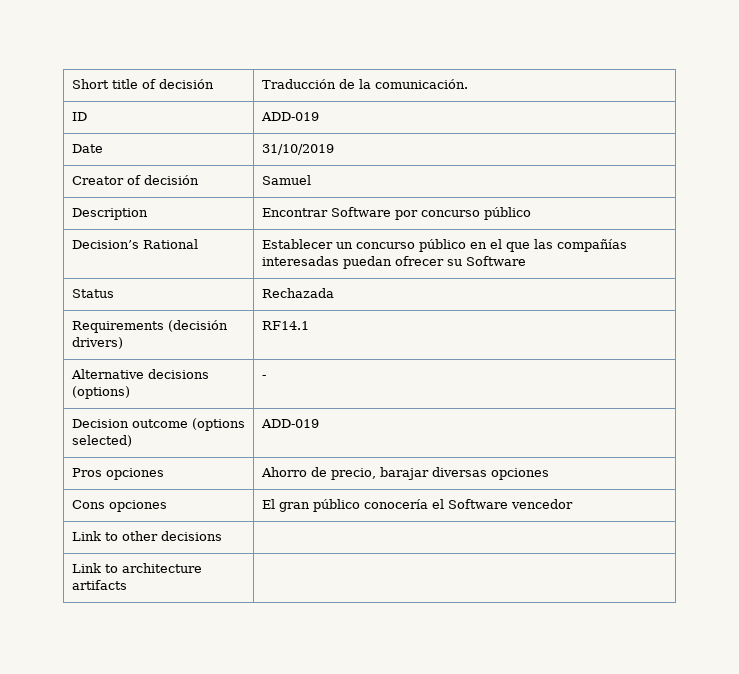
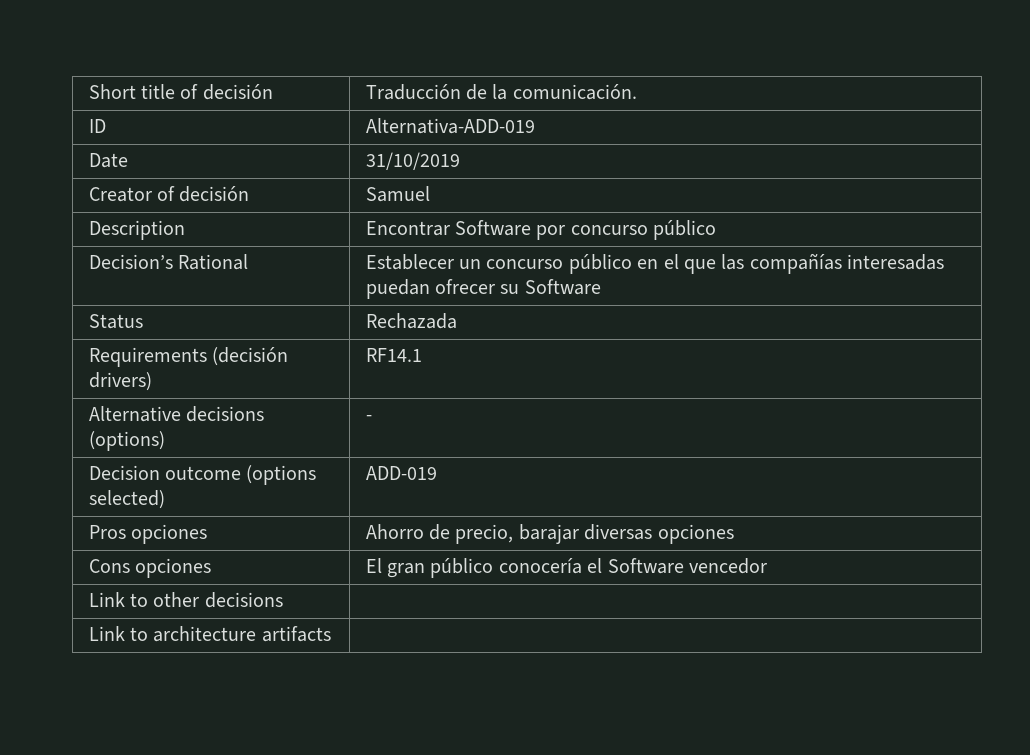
[260,112,319,121] ADD-019 -> [365,118,535,134] Alternativa-ADD-019

